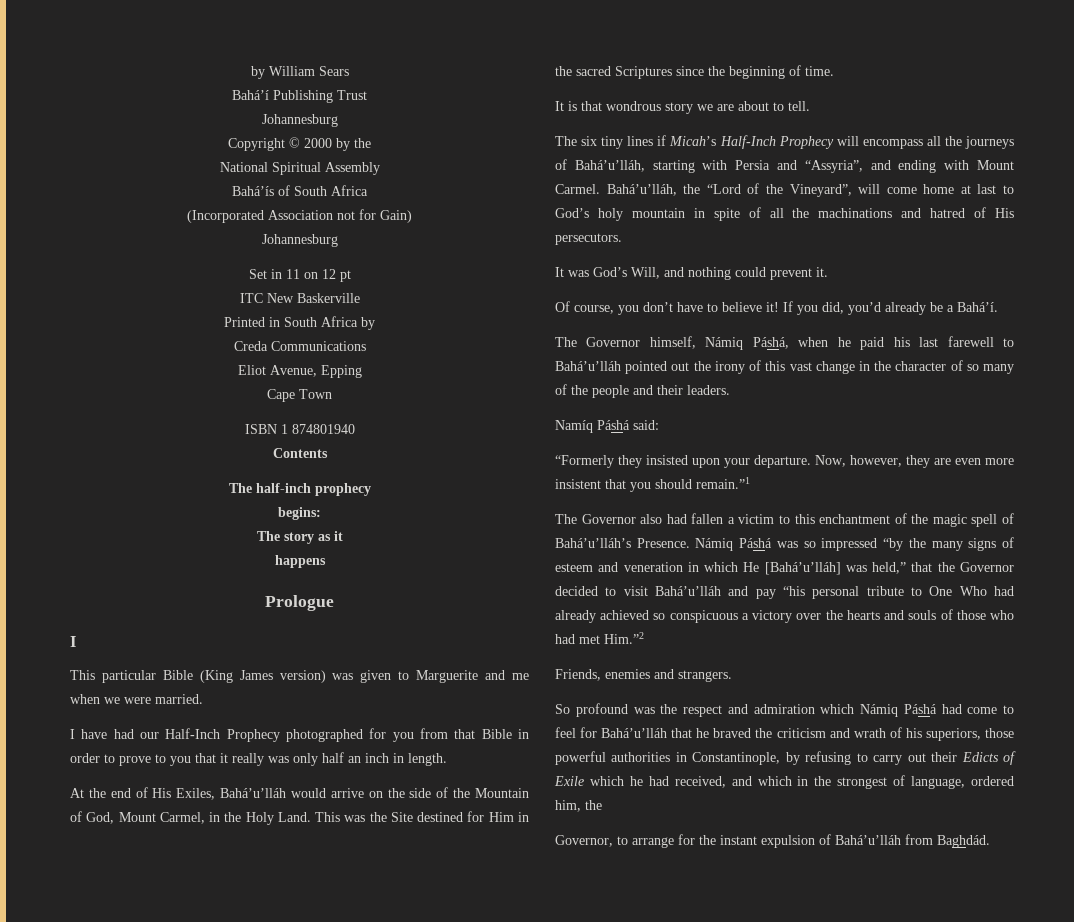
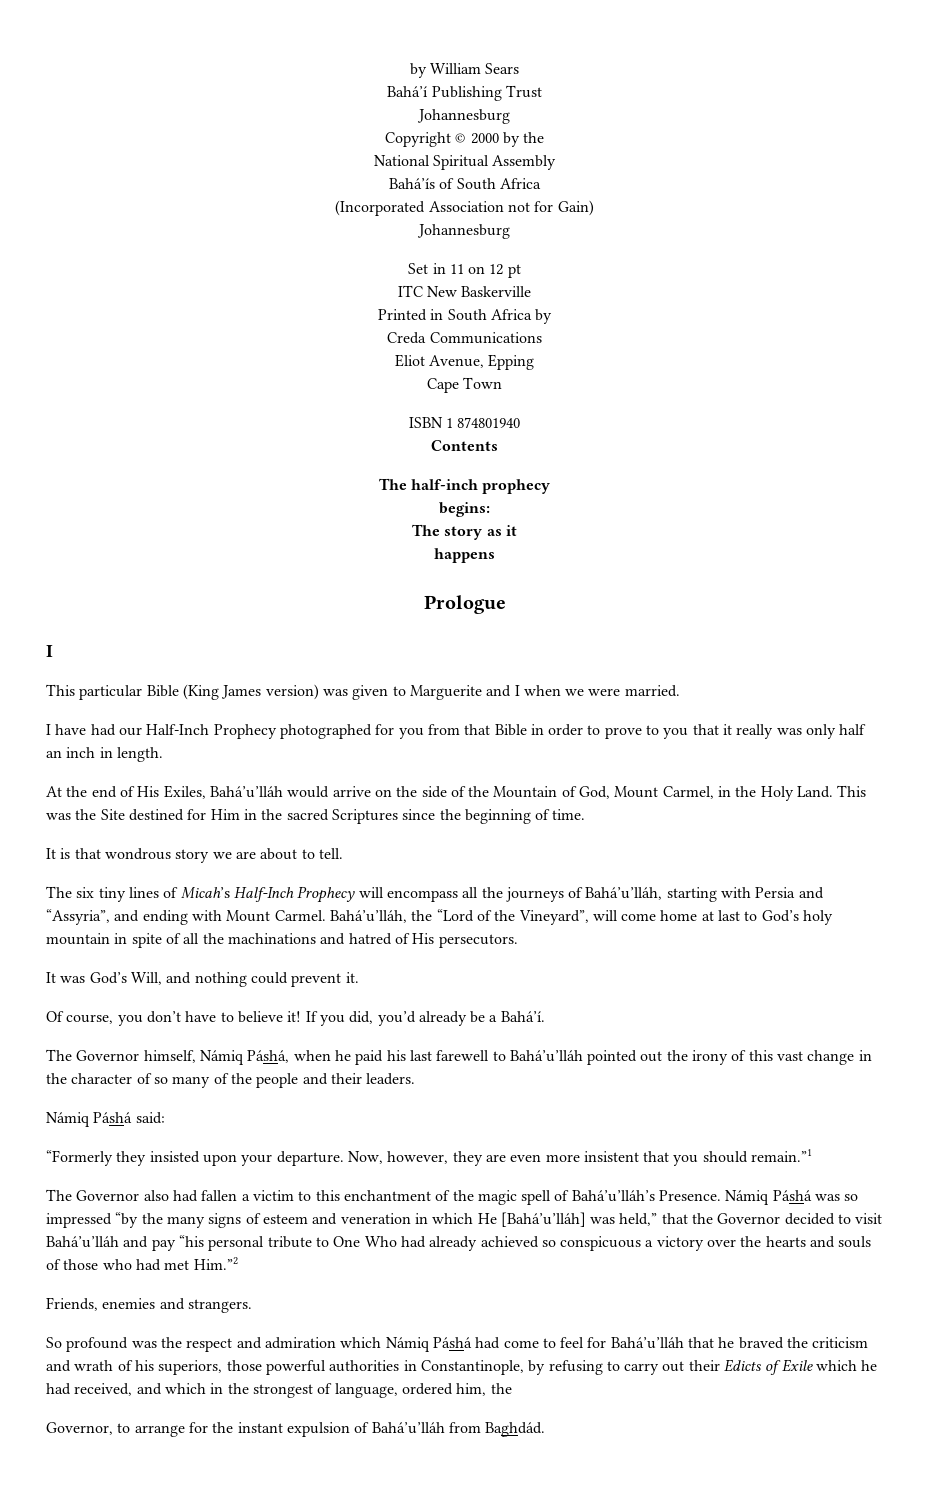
[512,673,530,680] me -> [514,685,520,696] I
[657,135,667,146] if -> [163,887,179,898] of
[555,420,593,433] Namíq -> [46,1112,90,1127] Námiq

